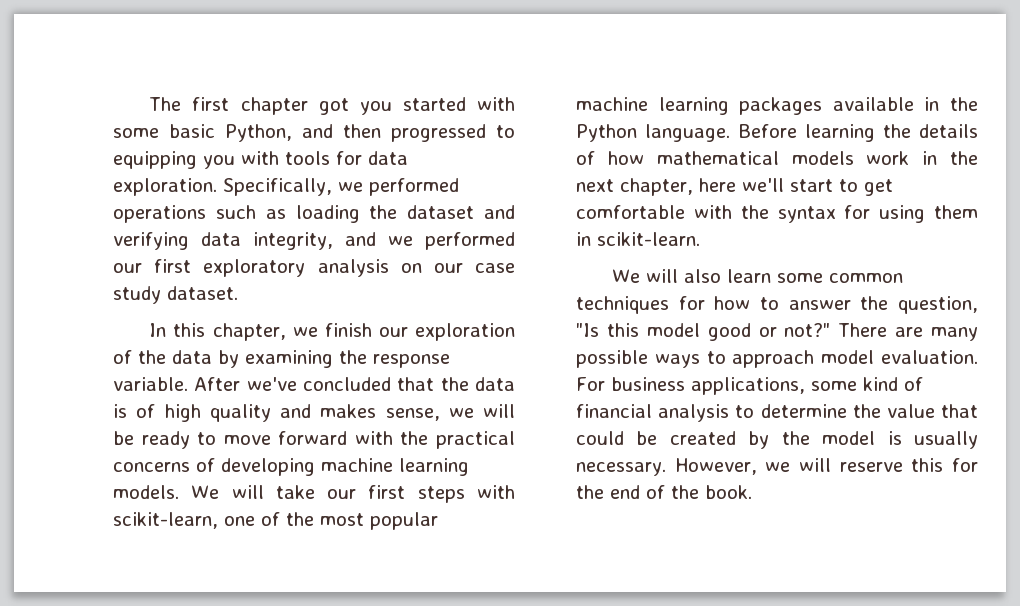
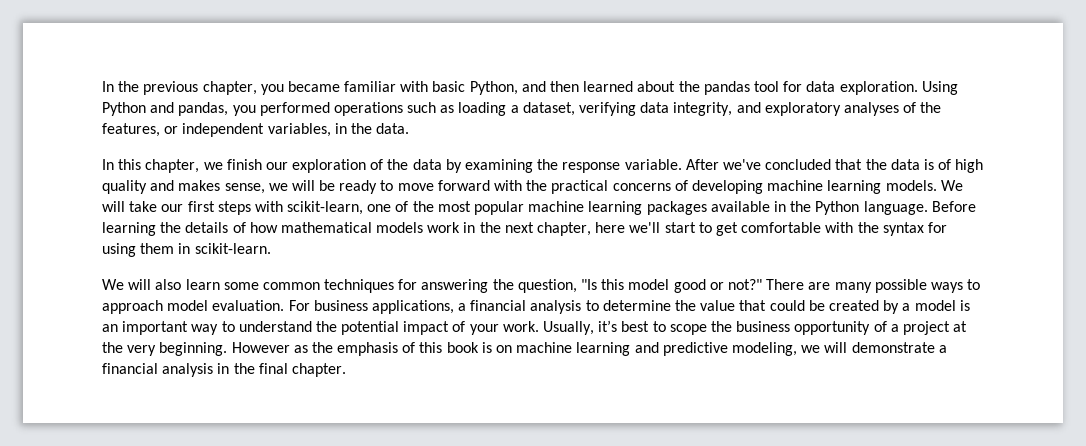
[149,97,515,115] [113,124,515,142] [113,151,408,169] [113,178,363,196] The first chapter got you started with some basic Python, and then progressed to equipping you with tools for data exploration. Specifically, we -> [102,81,958,95] [102,102,256,116] In the previous chapter, you became familiar with basic Python, and then learned about the pandas tool for data exploration. Using Python and pandas, you
[369,205,515,219] the dataset and -> [510,102,575,116] a dataset,
[388,232,515,250] [113,259,515,277] [113,286,238,304] we performed our first exploratory analysis on our case study dataset. -> [764,102,942,116] [102,123,410,137] exploratory analyses of the features, or independent variables, in the data.
[714,296,851,310] how to answer -> [421,279,489,293] answering
[811,377,923,391] some kind of -> [458,303,467,311] a
[781,431,810,445] the -> [902,303,911,311] a
[914,431,978,449] [576,458,978,476] [576,485,752,499] usually necessary. However, we will reserve this for the end of the book. -> [102,320,968,335] [102,342,947,356] [102,363,346,377] an important way to understand the potential impact of your work. Usually, it’s best to scope the business opportunity of a project at the very beginning. However as the emphasis of this book is on machine learning and predictive modeling, we will demonstrate a financial analysis in the final chapter.

